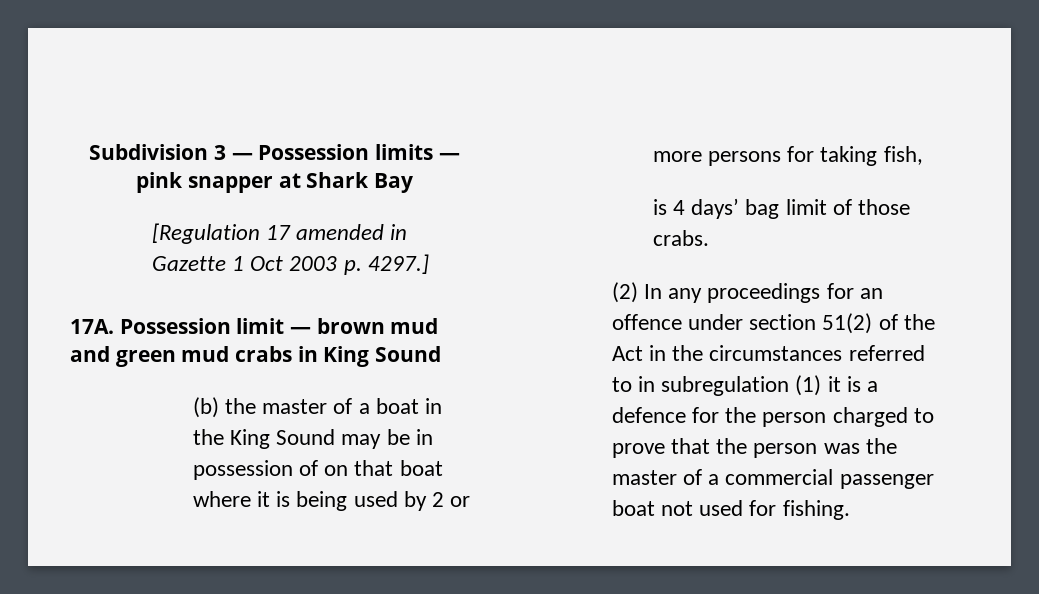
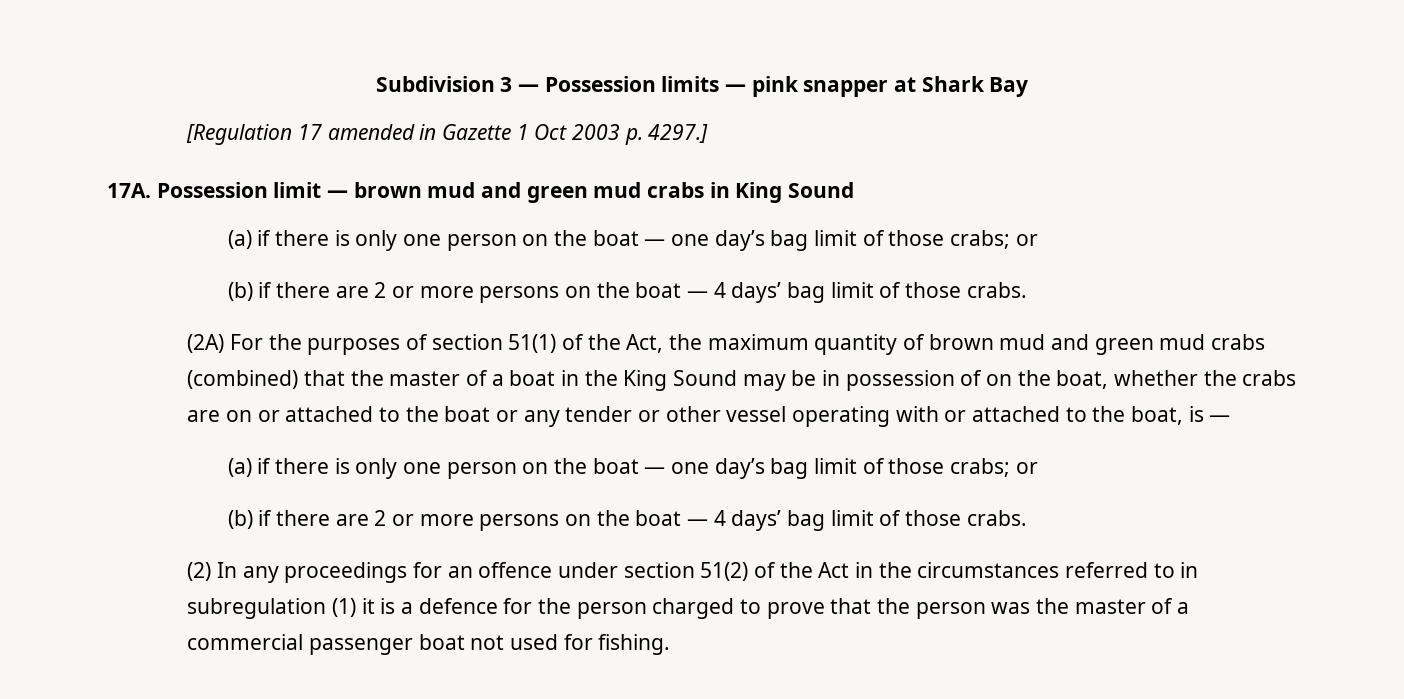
[192,397,219,418] (b) -> [227,230,1038,251] [227,282,1027,303] [187,334,1266,355] [187,370,346,389] (a) if there is only one person on the boat — one day’s bag limit of those crabs; or // (b) if there are 2 or more persons on the boat — 4 days’ bag limit of those crabs. // (2A) For the purposes of section 51(1) of the Act, the maximum quantity of brown mud and green mud crabs (combined) that
[354,460,443,476] [192,491,471,511] [652,146,923,166] [652,199,667,215] that boat where it is being used by 2 or more persons for taking fish, // is -> [1017,370,1297,389] [187,406,1231,427] [227,458,1038,479] [227,510,709,531] the boat, whether the crabs are on or attached to the boat or any tender or other vessel operating with or attached to the boat, is — // (a) if there is only one person on the boat — one day’s bag limit of those crabs; or // (b) if there are 2 or more persons on the boat —

